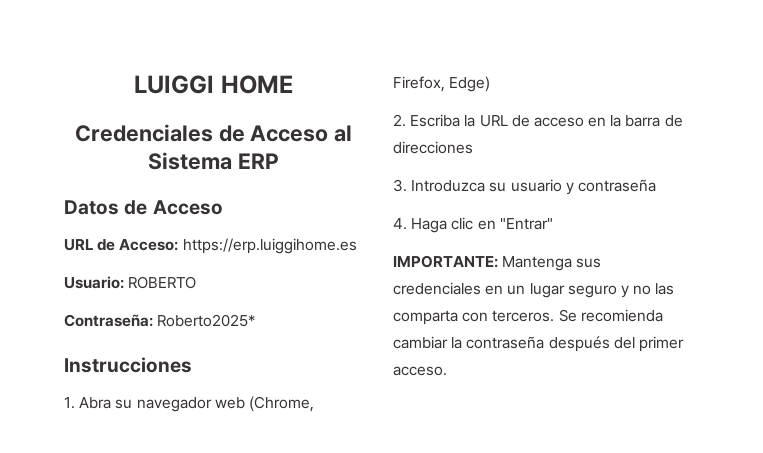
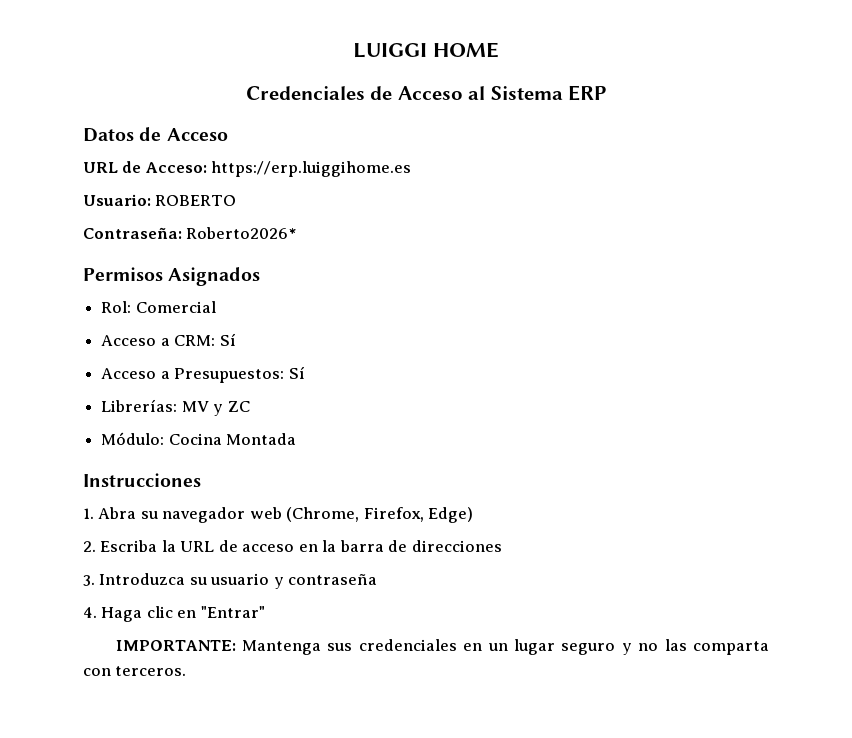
[157,314,256,327] Roberto2025* -> [186,227,297,239] [83,267,261,286] [101,301,216,313] [101,333,236,346] [101,366,305,383] [101,399,250,416] [101,432,297,445] Roberto2026* // Permisos Asignados // Rol: Comercial // Acceso a CRM: Sí // Acceso a Presupuestos: Sí // Librerías: MV y ZC // Módulo: Cocina Montada
[558,309,663,322] [393,336,684,352] [393,366,447,376] Se recomienda cambiar la contraseña después del primer acceso. -> (187, 671) none

